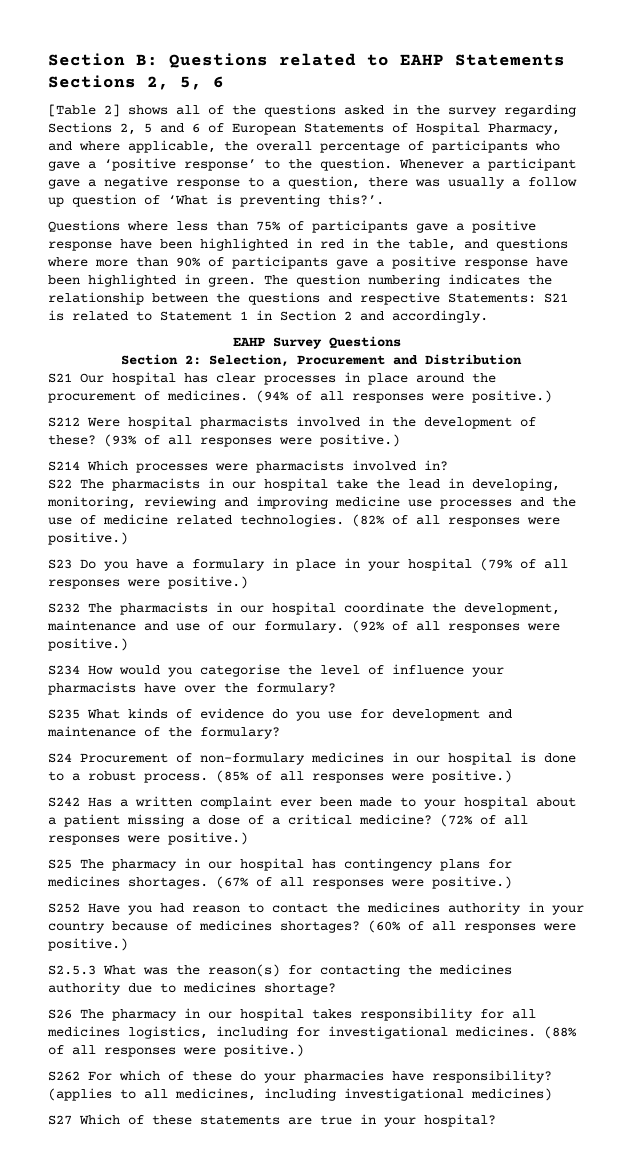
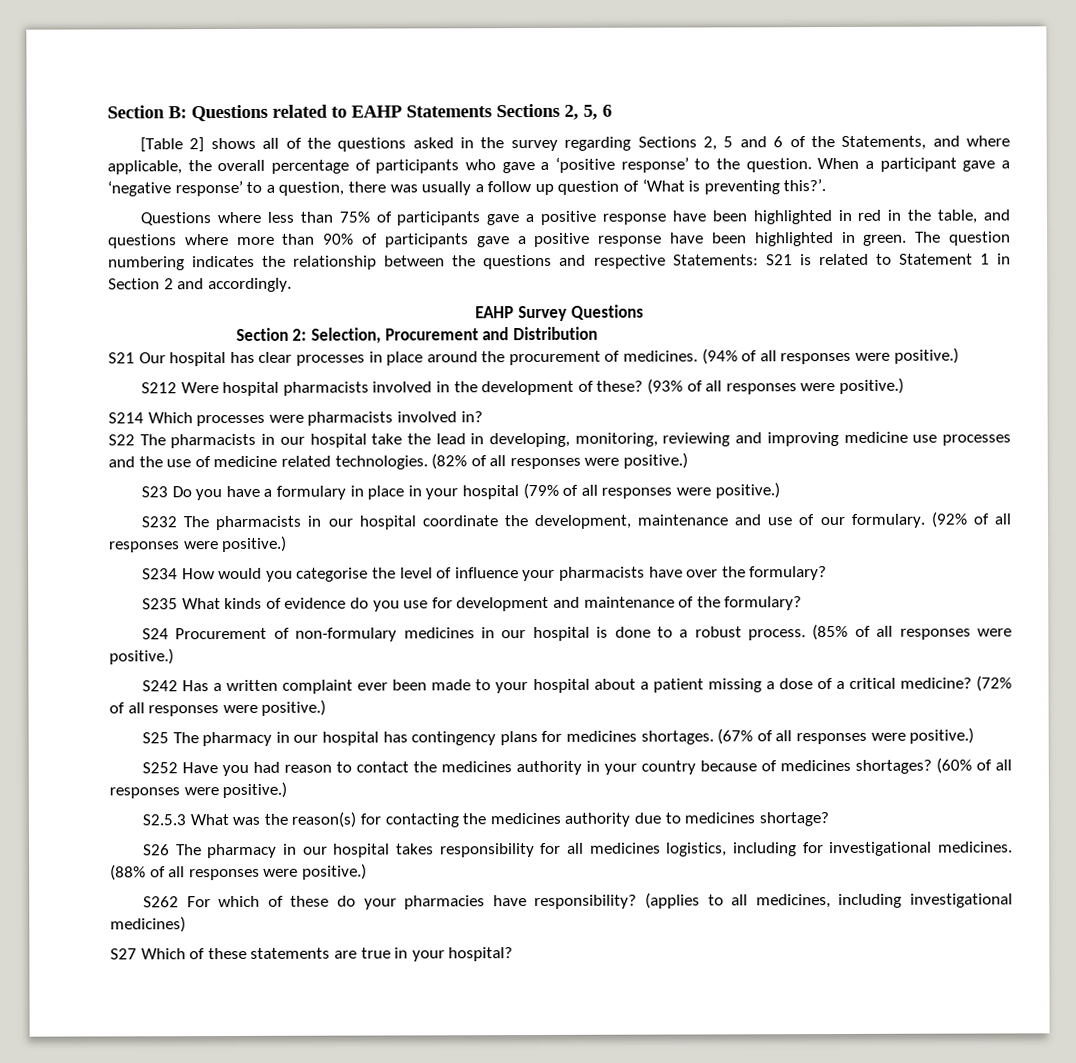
[232,122,560,135] European Statements of Hospital Pharmacy, -> [810,135,927,150] the Statements,
[399,159,464,169] Whenever -> [817,157,860,170] When
[104,176,240,189] negative response -> [107,180,243,197] ‘negative response’

